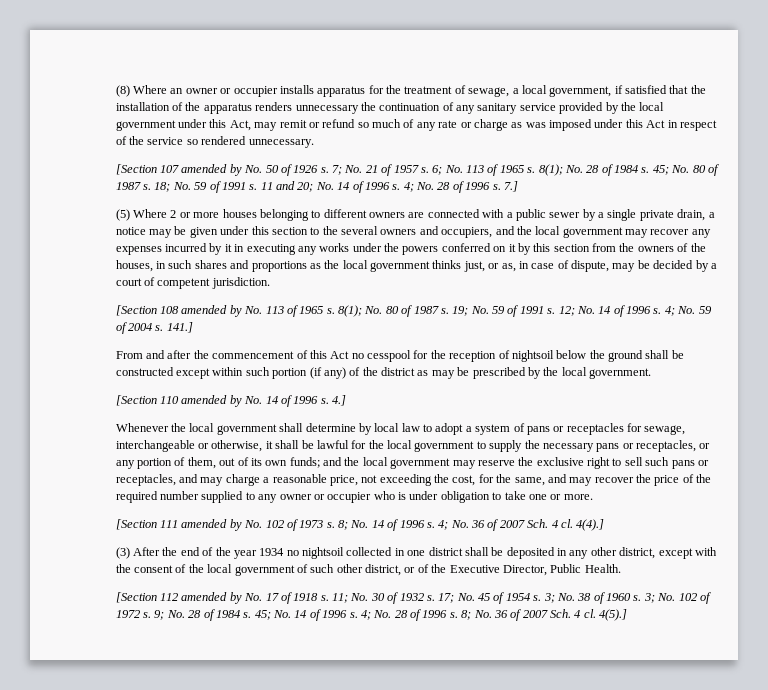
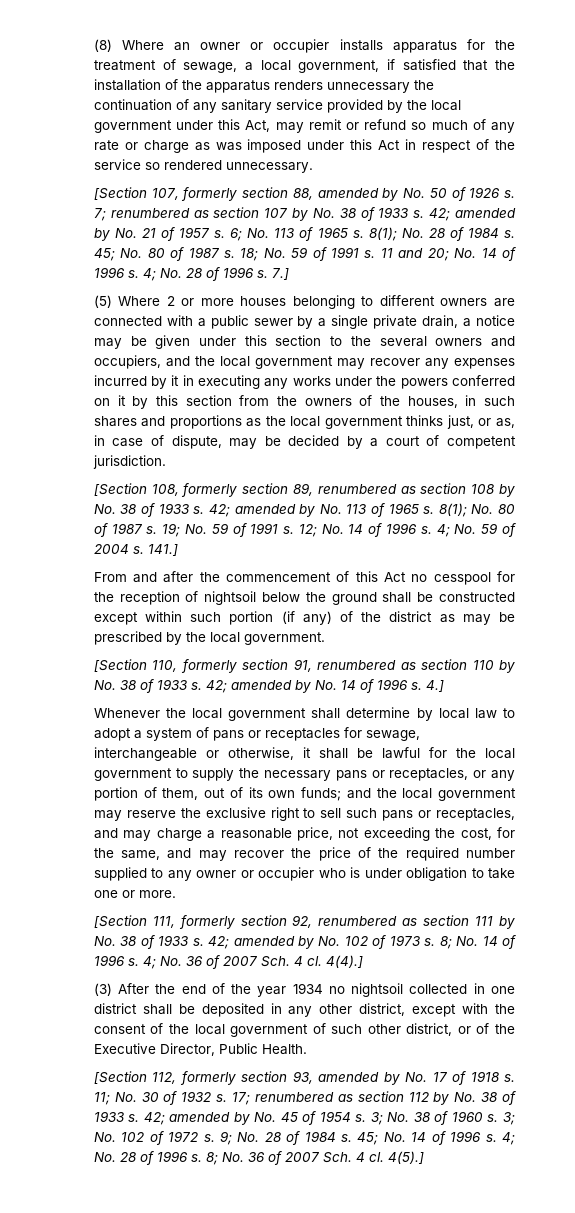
[160,165,180,173] 107 -> [151,187,313,201] 107, formerly section 88,
(343, 170) none -> [110,207,516,221] [93,228,110,241] renumbered as section 107 by No. 38 of 1933 s. 42; amended by
[160,306,180,314] 108 -> [151,483,516,497] [93,503,230,517] 108, formerly section 89, renumbered as section 108 by No. 38 of 1933 s. 42;
[160,396,180,404] 110 -> [152,659,515,673] [93,679,227,693] 110, formerly section 91, renumbered as section 110 by No. 38 of 1933 s. 42;
[160,520,179,528] 111 -> [152,915,515,929] [93,935,230,949] 111, formerly section 92, renumbered as section 111 by No. 38 of 1933 s. 42;
[160,593,179,601] 112 -> [152,1071,313,1085] 112, formerly section 93,
(455, 598) none -> [254,1091,517,1105] [93,1111,250,1125] renumbered as section 112 by No. 38 of 1933 s. 42; amended by

